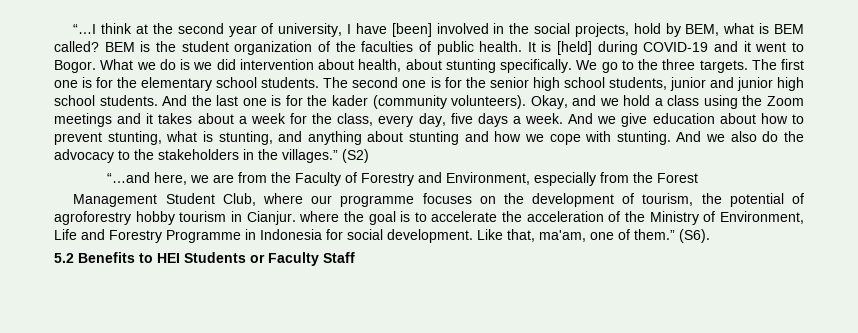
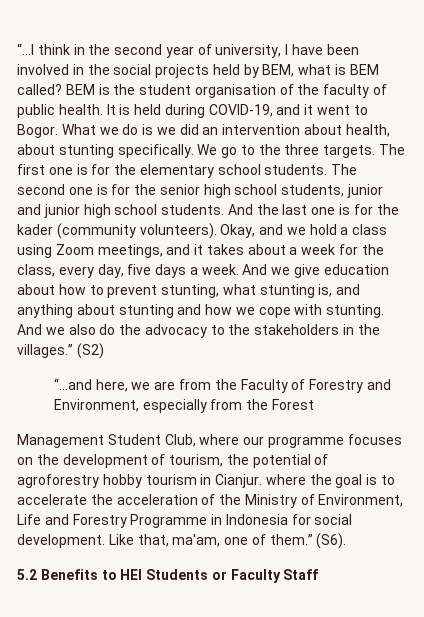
[136,24,149,34] at -> [73,44,85,55] in
[391,23,432,37] [been] -> [326,44,359,55] been
[574,23,661,37] projects, hold -> [155,64,240,78] projects held
[234,41,414,55] organization of the faculties -> [194,84,370,98] organisation of the faculty
[557,41,709,55] [held] during COVID-19 -> [134,104,273,118] held during COVID-19,
(236, 64) none -> [202,127,219,135] an
[742,95,804,106] [54,113,112,127] the Zoom meetings -> [55,244,163,258] Zoom meetings,
[202,131,273,145] is stunting, -> [259,284,333,298] stunting is,

